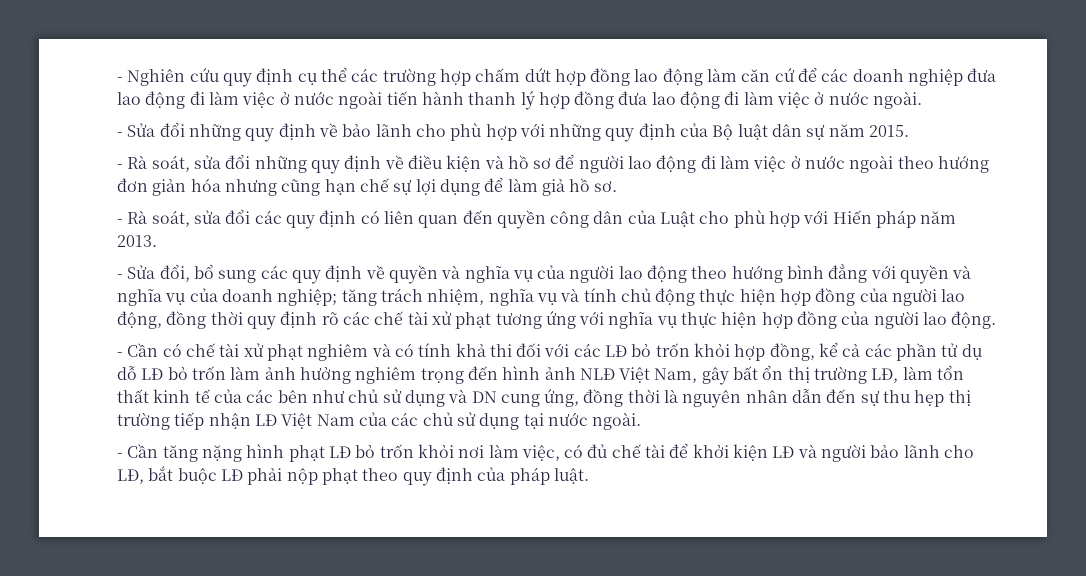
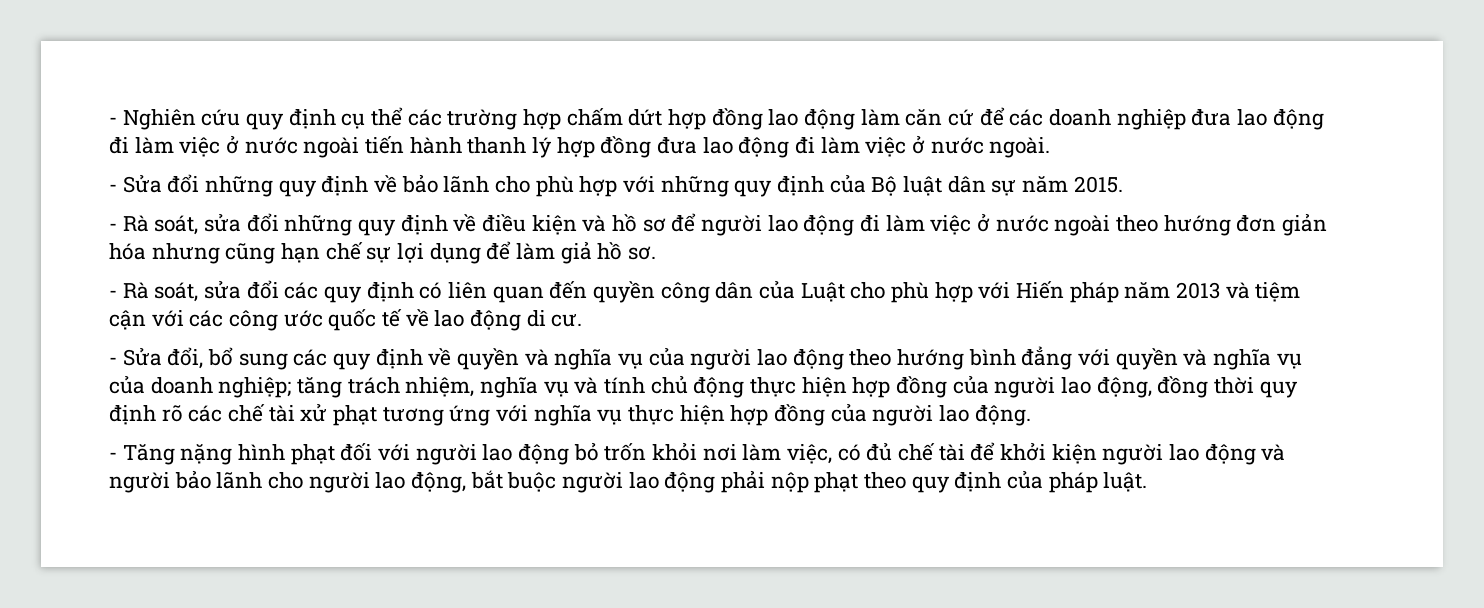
[117,235,157,247] 2013. -> [1176,282,1301,302] [109,309,583,331] 2013 và tiệm cận với các công ước quốc tế về lao động di cư.
[127,342,982,361] [117,365,965,385] [117,389,971,408] [117,412,642,430] [117,444,351,462] Cần có chế tài xử phạt nghiêm và có tính khả thi đối với các LĐ bỏ trốn khỏi hợp đồng, kể cả các phần tử dụ dỗ LĐ bỏ trốn làm ảnh hưởng nghiêm trọng đến hình ảnh NLĐ Việt Nam, gây bất ổn thị trường LĐ, làm tổn thất kinh tế của các bên như chủ sử dụng và DN cung ứng, đồng thời là nguyên nhân dẫn đến sự thu hẹp thị trường tiếp nhận LĐ Việt Nam của các chủ sử dụng tại nước ngoài. // - Cần tăng nặng hình phạt LĐ -> [122,443,570,465] Tăng nặng hình phạt đối với người lao động
[772,446,795,458] LĐ -> [1102,444,1256,465] người lao động
[117,466,243,484] LĐ, bắt buộc LĐ -> [308,470,716,493] người lao động, bắt buộc người lao động

